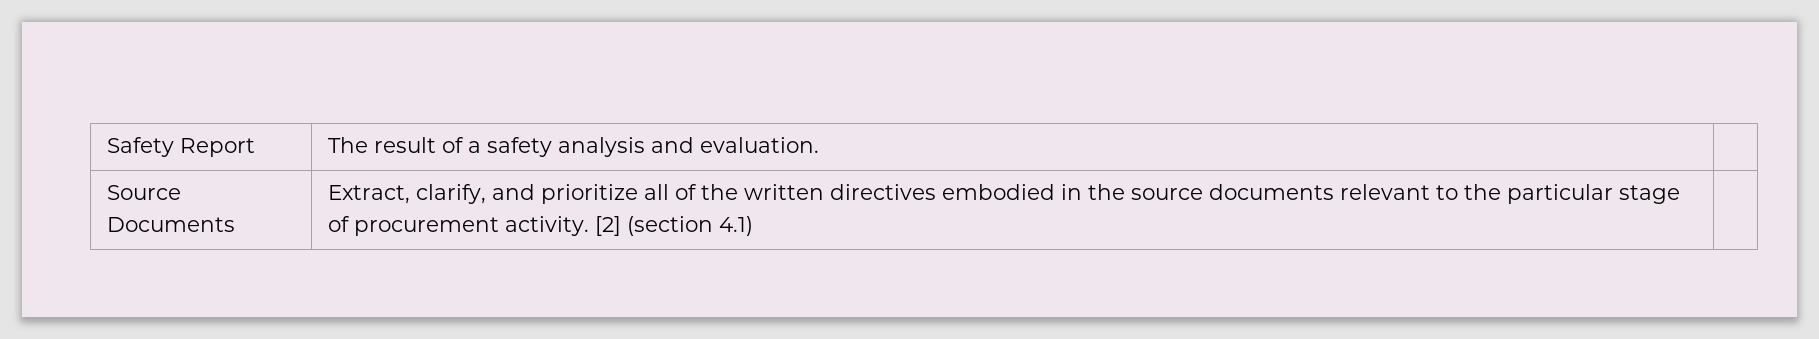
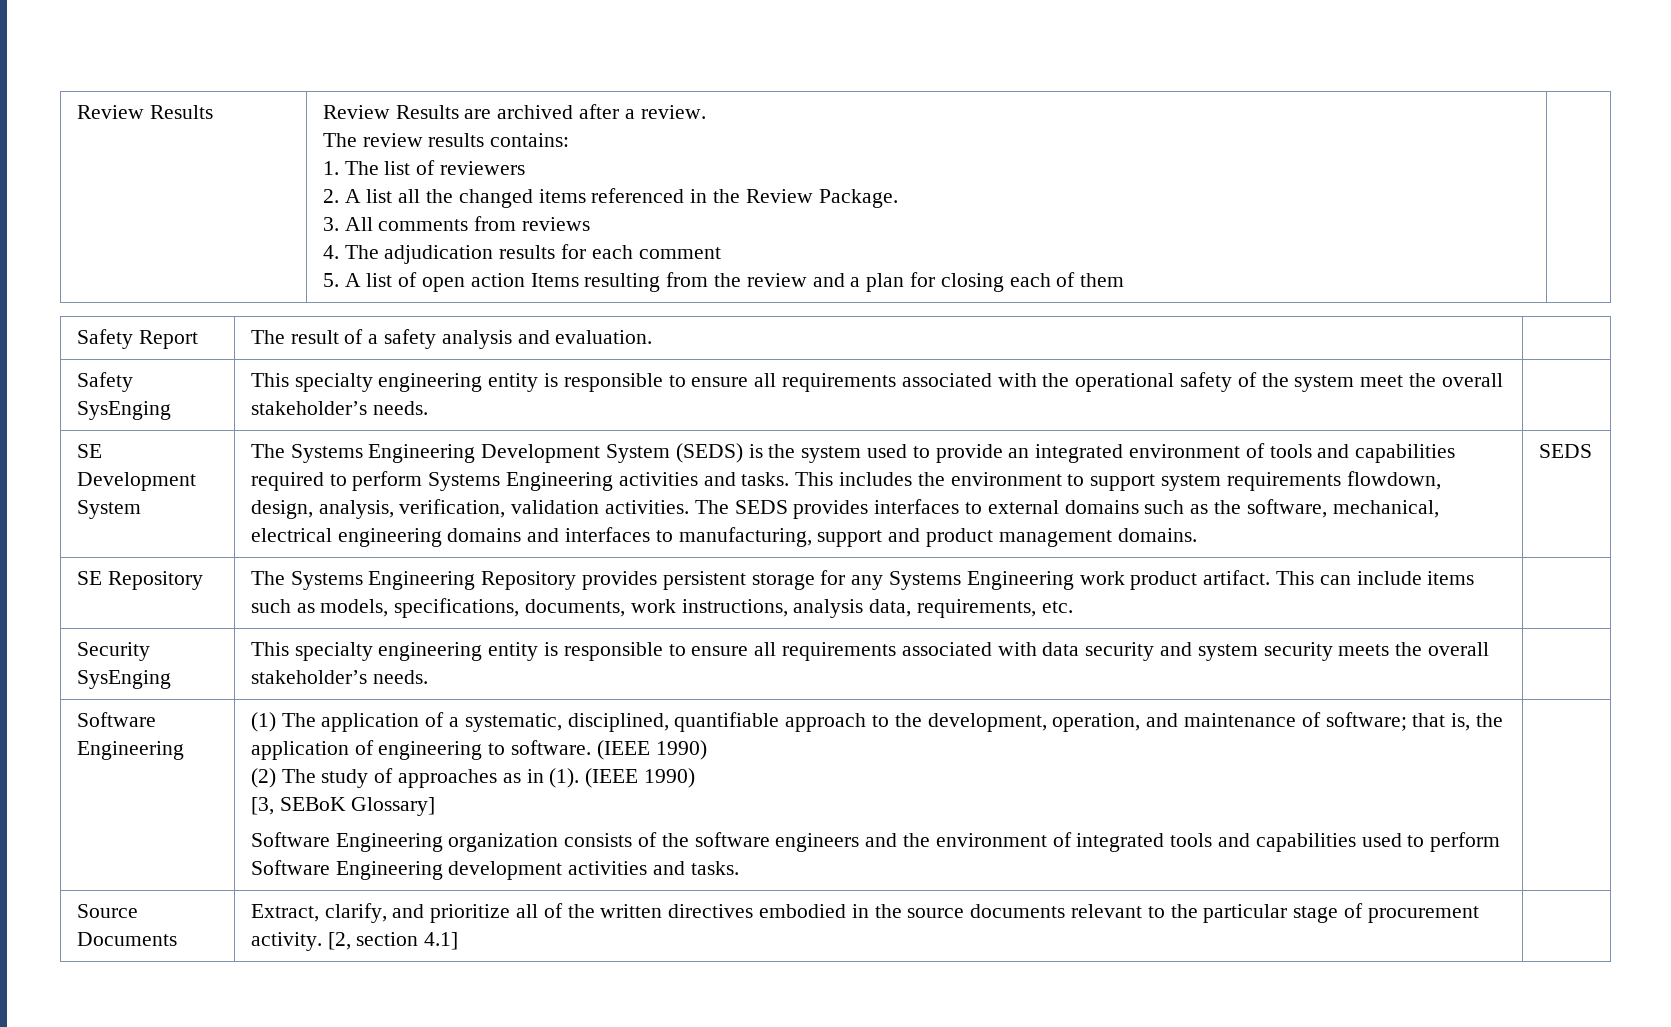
(107, 147) none -> [76,105,213,119] [322,104,706,119] [322,133,570,147] [322,160,526,175] [322,188,898,208] [322,216,591,231] [322,244,721,264] [322,272,1125,292] Review Results | Review Results are archived after a review. // The review results contains: // 1. The list of reviewers // 2. A list all the changed items referenced in the Review Package. // 3. All comments from reviews // 4. The adjudication results for each comment // 5. A list of open action Items resulting from the review and a plan for closing each of them | //
(820, 145) none -> [76,372,133,392] [76,401,171,420] [250,372,1503,392] [250,401,428,415] [76,444,102,458] [76,472,196,491] [76,500,141,519] [250,443,1456,463] [250,471,1441,491] [250,499,1439,519] [250,527,1197,547] [1538,444,1592,458] [76,571,203,590] [250,570,1475,590] [250,598,1073,618] [76,642,150,661] [76,670,171,689] [250,642,1490,661] [250,670,428,684] [76,712,156,727] [76,741,184,760] [250,712,1504,732] [250,740,707,760] [250,768,696,788] [250,797,436,816] [250,832,1501,852] [250,860,739,880] // Safety SysEnging | This specialty engineering entity is responsible to ensure all requirements associated with the operational safety of the system meet the overall stakeholder’s needs. | // SE Development System | The Systems Engineering Development System (SEDS) is the system used to provide an integrated environment of tools and capabilities required to perform Systems Engineering activities and tasks. This includes the environment to support system requirements flowdown, design, analysis, verification, validation activities. The SEDS provides interfaces to external domains such as the software, mechanical, electrical engineering domains and interfaces to manufacturing, support and product management domains. | SEDS // SE Repository | The Systems Engineering Repository provides persistent storage for any Systems Engineering work product artifact. This can include items such as models, specifications, documents, work instructions, analysis data, requirements, etc. | // Security SysEnging | This specialty engineering entity is responsible to ensure all requirements associated with data security and system security meets the overall stakeholder’s needs. | // Software Engineering | (1) The application of a systematic, disciplined, quantifiable approach to the development, operation, and maintenance of software; that is, the application of engineering to software. (IEEE 1990) // (2) The study of approaches as in (1). (IEEE 1990) // [3, SEBoK Glossary] // Software Engineering organization consists of the software engineers and the environment of integrated tools and capabilities used to perform Software Engineering development activities and tasks. |
[595,216,754,236] [2] (section 4.1) -> [327,932,459,950] [2, section 4.1]

